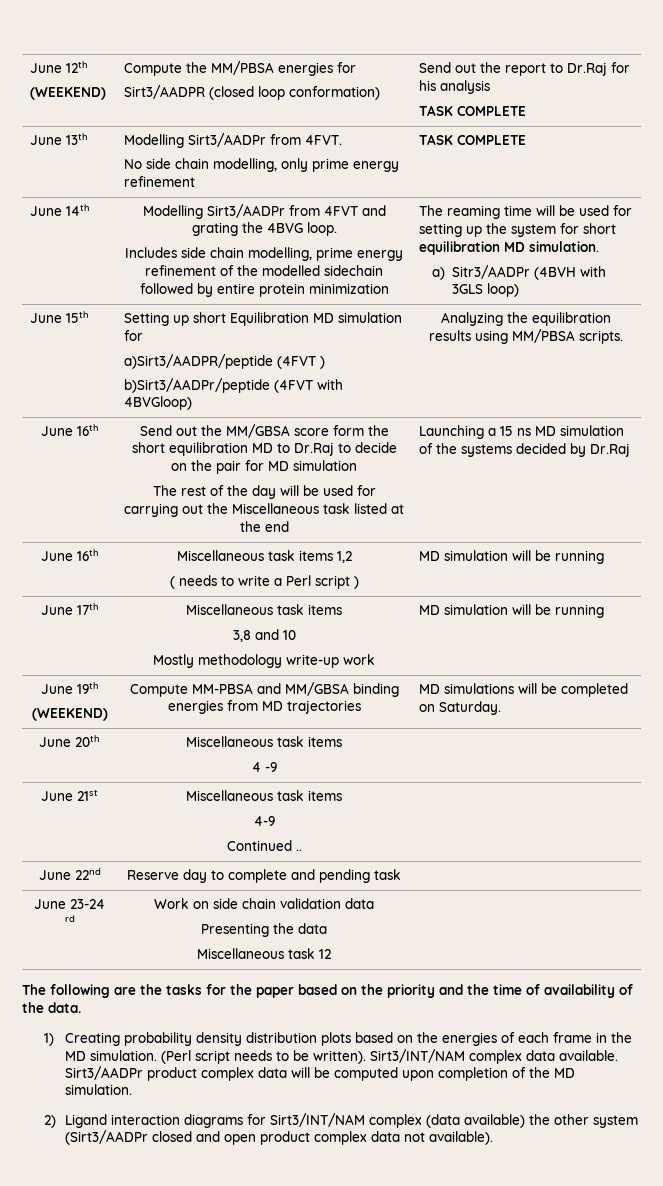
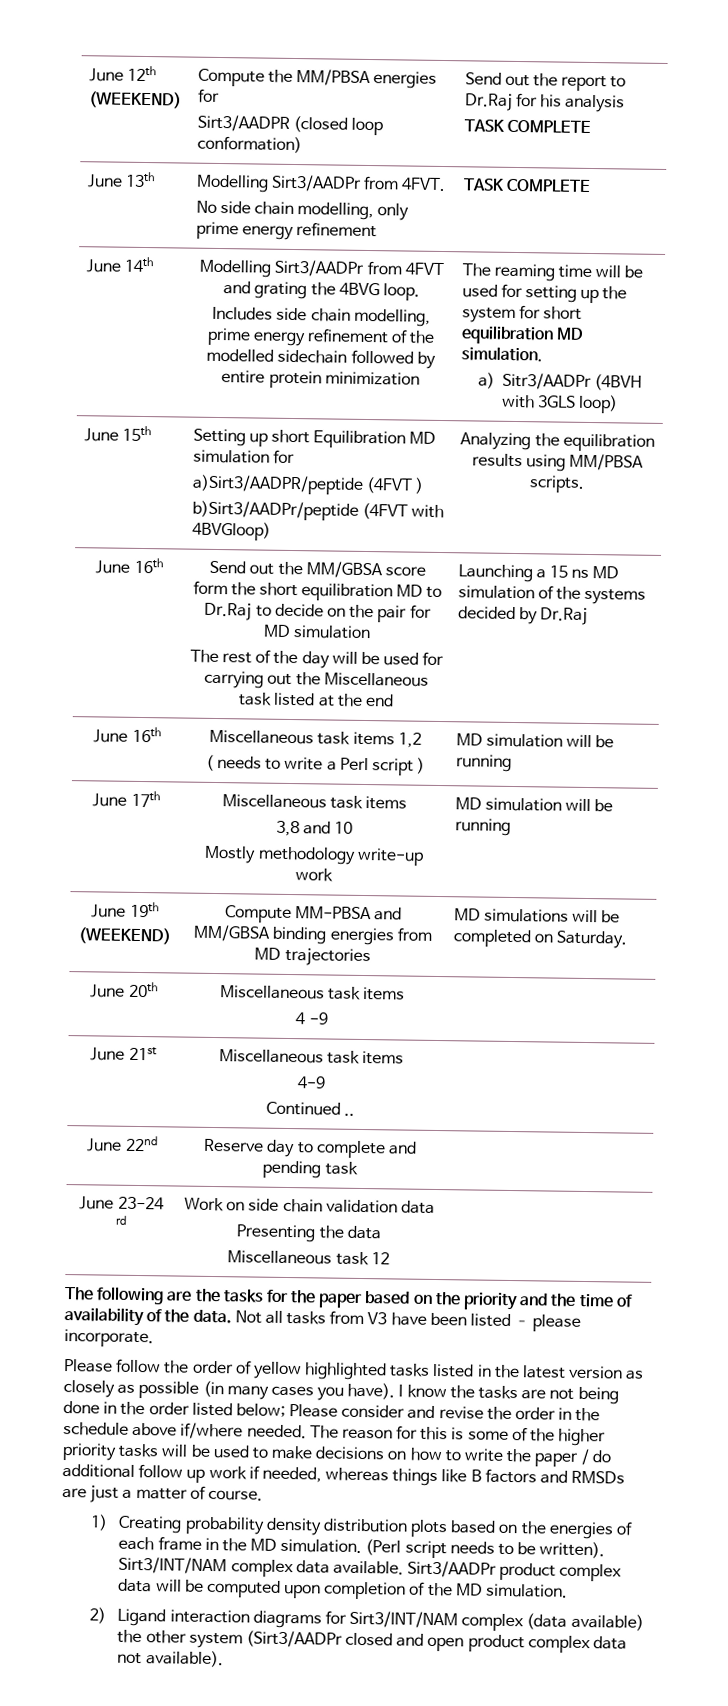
(81, 1007) none -> [234,1310,582,1332] [64,1329,154,1348] [63,1358,645,1381] [63,1380,619,1405] [63,1401,601,1422] [63,1422,607,1447] [62,1443,611,1467] [62,1464,626,1487] [62,1485,263,1503] Not all tasks from V3 have been listed – please incorporate. // Please follow the order of yellow highlighted tasks listed in the latest version as closely as possible (in many cases you have). I know the tasks are not being done in the order listed below; Please consider and revise the order in the schedule above if/where needed. The reason for this is some of the higher priority tasks will be used to make decisions on how to write the paper / do additional follow up work if needed, whereas things like B factors and RMSDs are just a matter of course.

